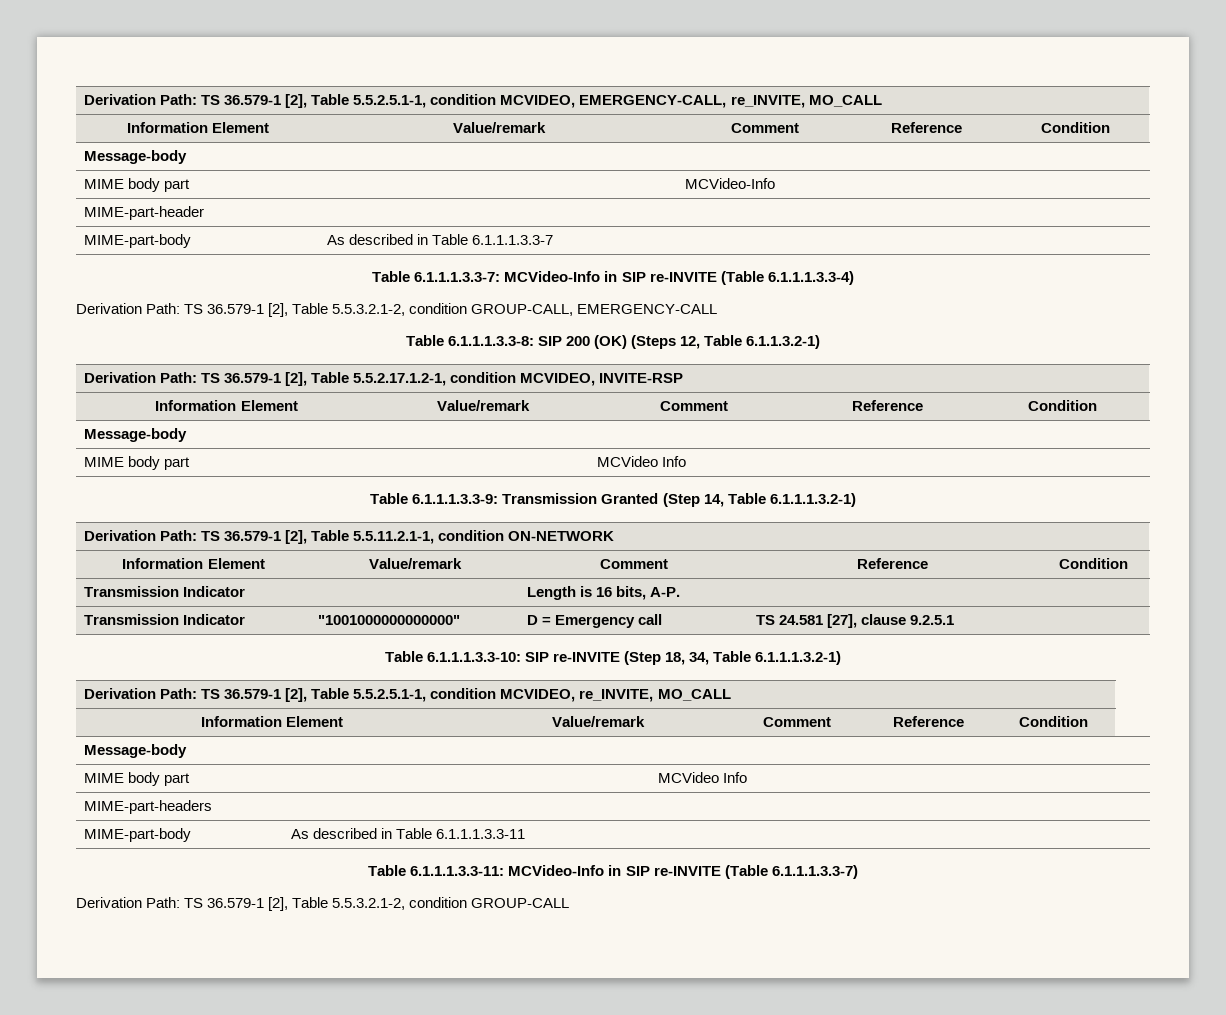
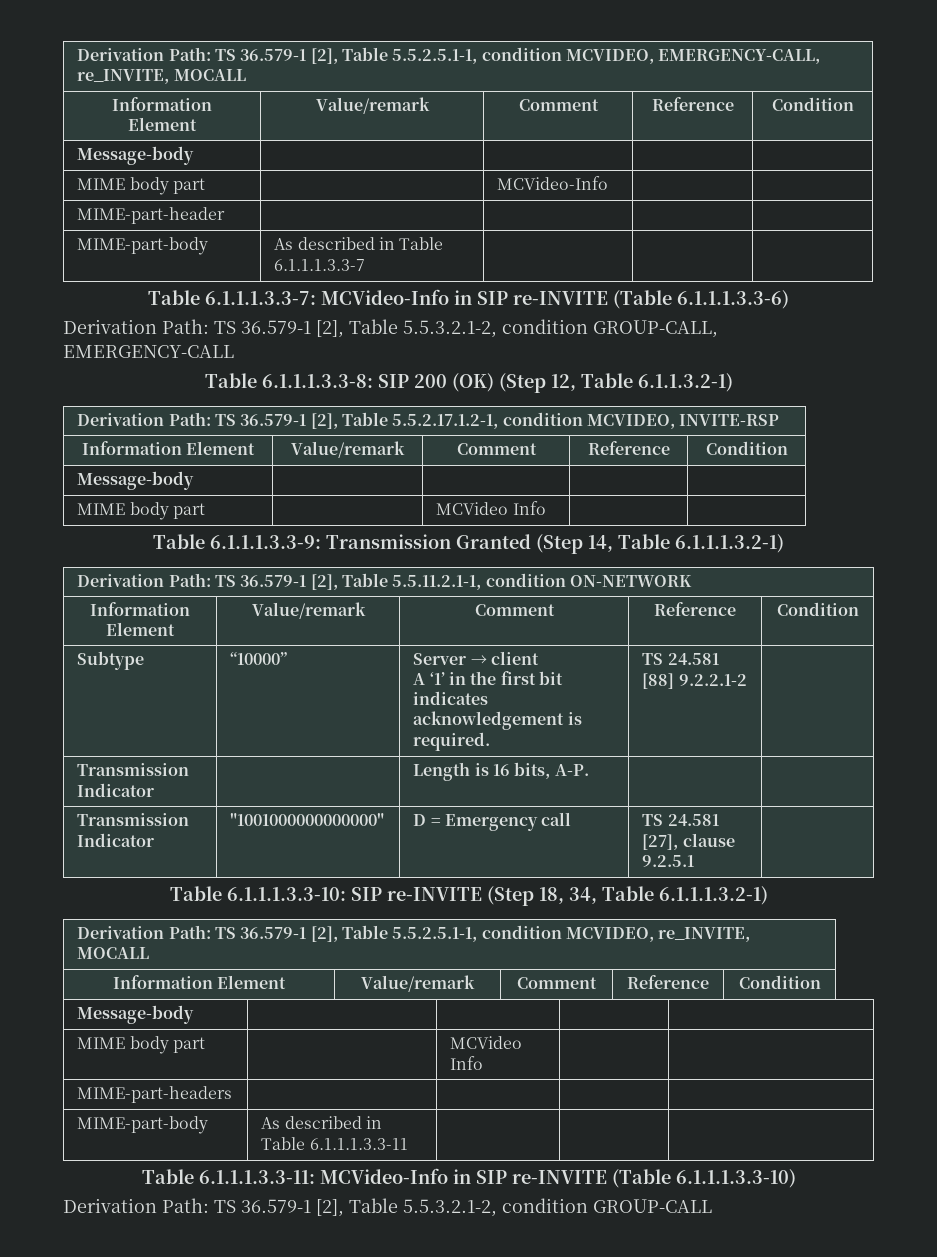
[808,95,882,107] MO_CALL -> [173,69,246,81] MOCALL
[767,271,854,285] 6.1.1.1.3.3-4) -> [677,290,789,309] 6.1.1.1.3.3-6)
[631,335,677,349] (Steps -> [498,373,546,393] (Step
(1128, 563) none -> [77,651,145,670] [230,652,288,665] [413,651,539,665] [413,671,563,685] [413,691,489,705] [413,711,582,730] [413,732,491,751] [642,653,719,665] [642,673,747,689] // Subtype | “10000” | Server → client // A ‘1’ in the first bit indicates acknowledgement is required. | TS 24.581 [88] 9.2.2.1-2 |
[657,689,731,701] MO_CALL -> [77,947,150,959] MOCALL
[771,865,858,879] 6.1.1.1.3.3-7) -> [675,1169,796,1188] 6.1.1.1.3.3-10)

